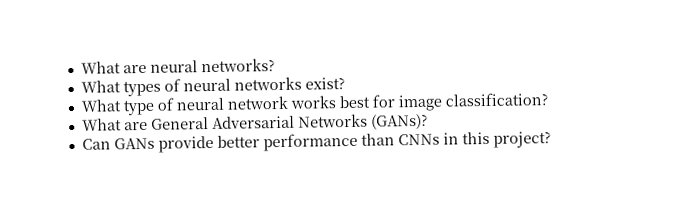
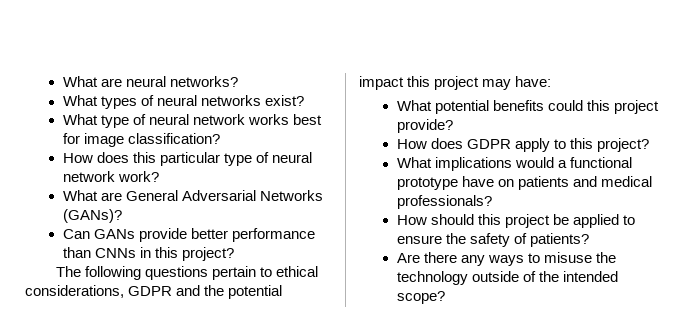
(548, 99) none -> [62,152,313,166] [62,171,159,182] // How does this particular type of neural network work?
(551, 139) none -> [55,266,318,280] [25,285,283,299] [359,76,552,90] [396,100,659,114] [396,119,453,133] [396,138,650,152] [396,157,632,171] [396,176,652,190] [396,195,492,209] [396,214,636,228] [396,233,589,247] [396,252,617,266] [396,271,618,285] [396,291,445,304] // The following questions pertain to ethical considerations, GDPR and the potential impact this project may have: // What potential benefits could this project provide? // How does GDPR apply to this project? // What implications would a functional prototype have on patients and medical professionals? // How should this project be applied to ensure the safety of patients? // Are there any ways to misuse the technology outside of the intended scope?

